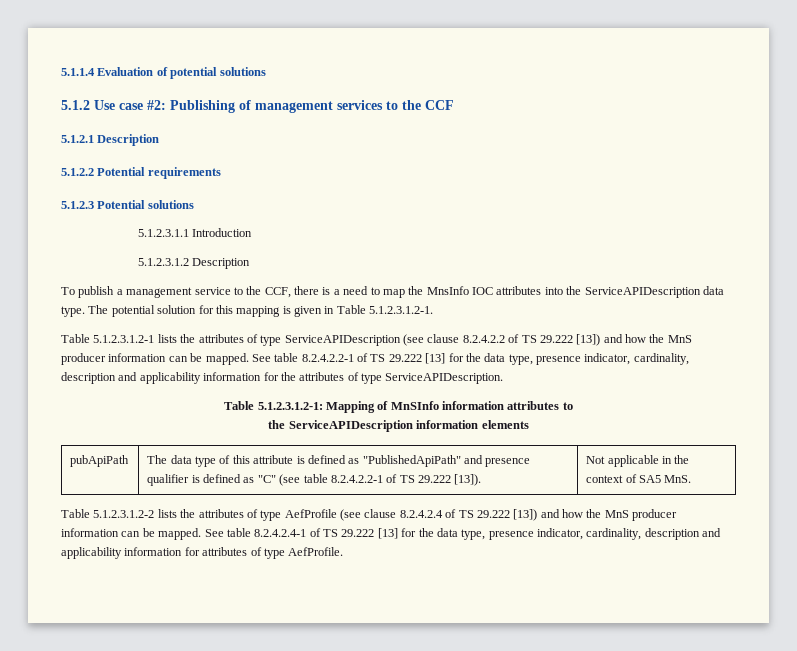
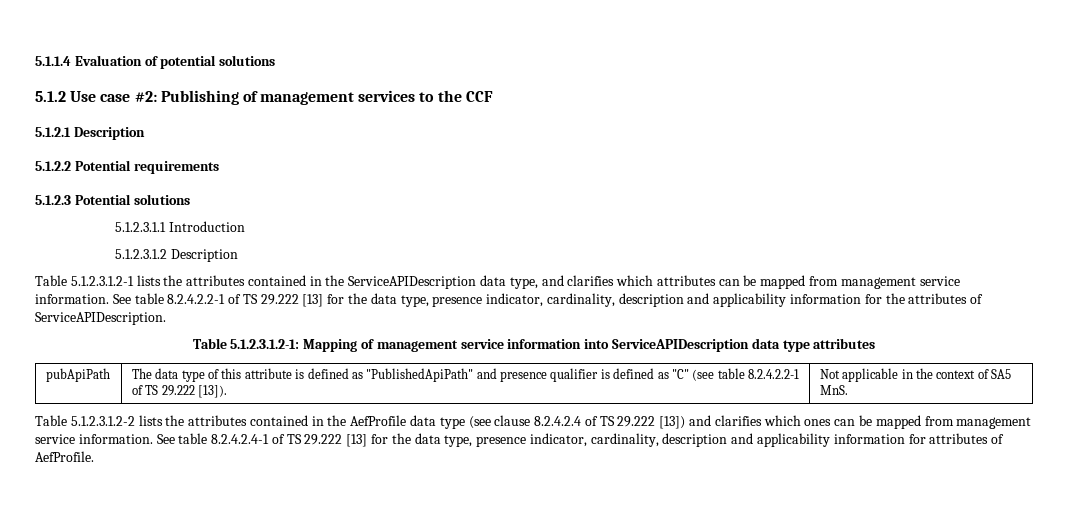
[61,286,724,298] [61,305,434,317] // To publish a management service to the CCF, there is a need to map the MnsInfo IOC attributes into the ServiceAPIDescription data type. The potential solution for this mapping is given in Table 5.1.2.3.1.2-1. -> (238, 255) none
[246,334,692,346] [61,353,249,365] of type ServiceAPIDescription (see clause 8.2.4.2.2 of TS 29.222 [13]) and how the MnS producer information can be mapped. -> [247,275,960,289] [35,294,109,304] contained in the ServiceAPIDescription data type, and clarifies which attributes can be mapped from management service information.
[361,373,382,384] type -> (984, 299) none
[390,401,573,410] [268,420,529,432] MnSInfo information attributes to // the ServiceAPIDescription information elements -> [376,338,876,352] management service information into ServiceAPIDescription data type attributes
[246,509,337,521] of type AefProfile -> [249,415,465,429] contained in the AefProfile data type
[562,509,678,521] [61,528,202,540] how the MnS producer information can be mapped. -> [714,415,1032,429] [35,434,153,444] clarifies which ones can be mapped from management service information.
[263,548,285,559] type -> (1005, 439) none

